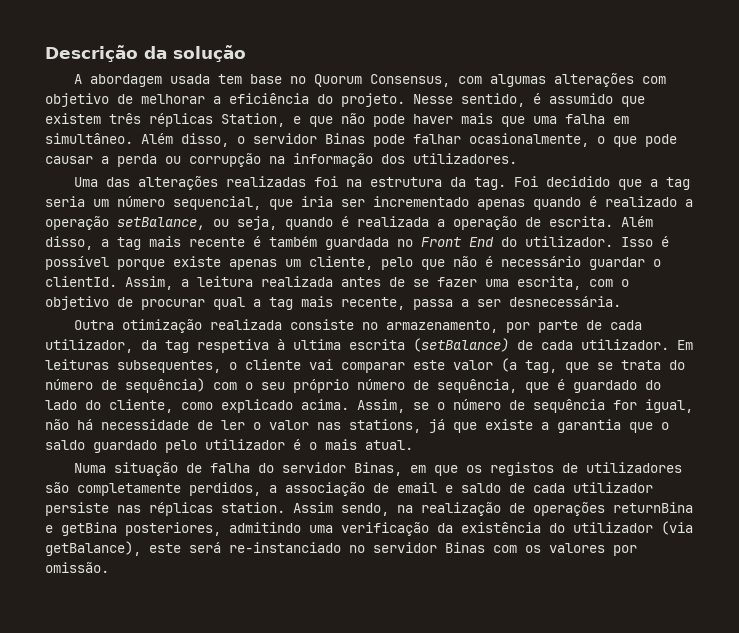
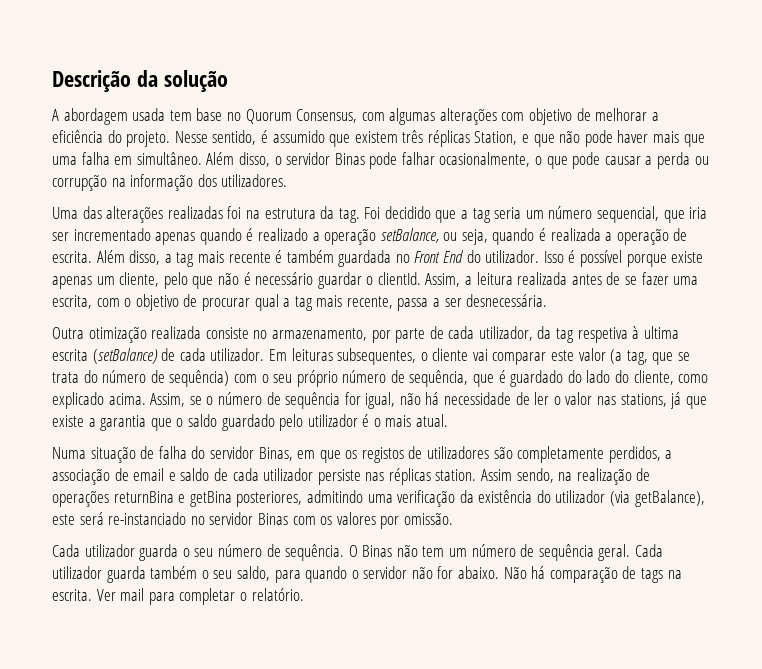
(109, 567) none -> [52,544,664,561] [52,566,682,583] [52,588,304,605] // Cada utilizador guarda o seu número de sequência. O Binas não tem um número de sequência geral. Cada utilizador guarda também o seu saldo, para quando o servidor não for abaixo. Não há comparação de tags na escrita. Ver mail para completar o relatório.

